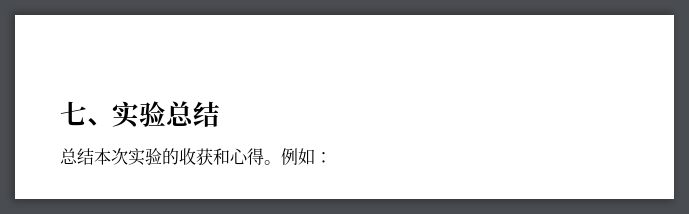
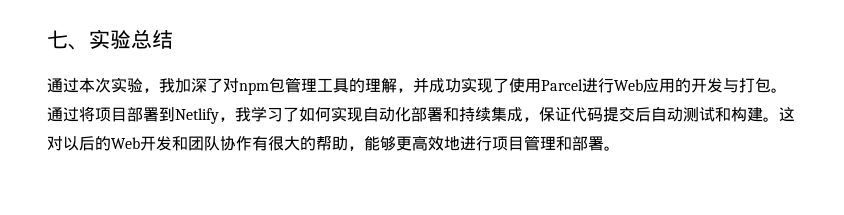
[60,148,94,165] 总结 -> [47,78,79,93] 通过
[162,148,332,165] 的收获和心得。例如： -> [143,77,787,95] [47,106,795,124] [47,135,620,151] ，我加深了对npm包管理工具的理解，并成功实现了使用Parcel进行Web应用的开发与打包。通过将项目部署到Netlify，我学习了如何实现自动化部署和持续集成，保证代码提交后自动测试和构建。这对以后的Web开发和团队协作有很大的帮助，能够更高效地进行项目管理和部署。

